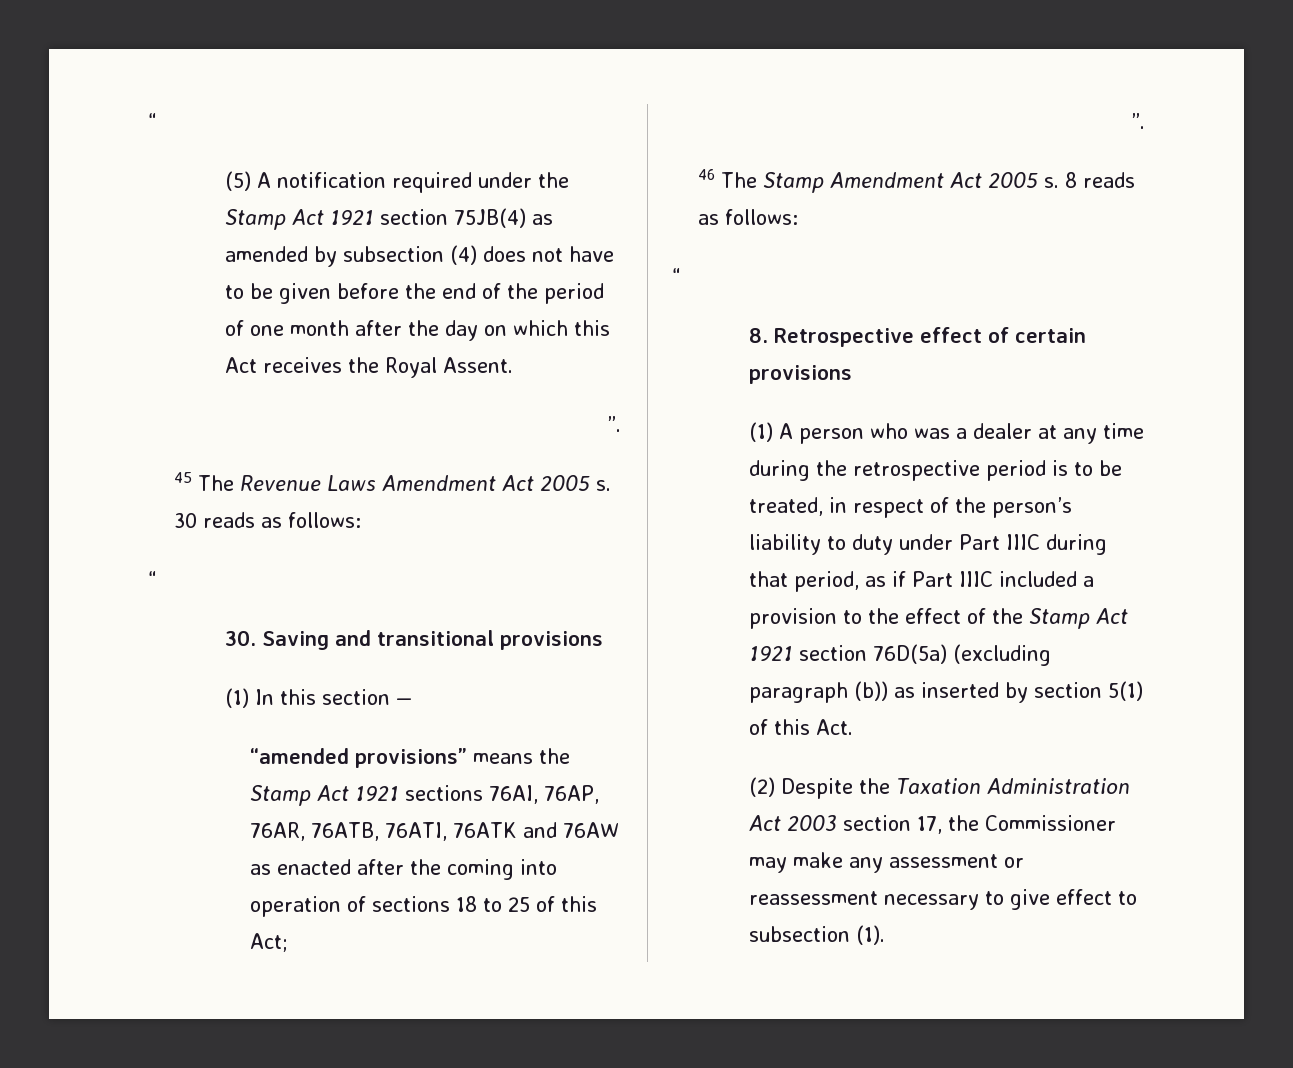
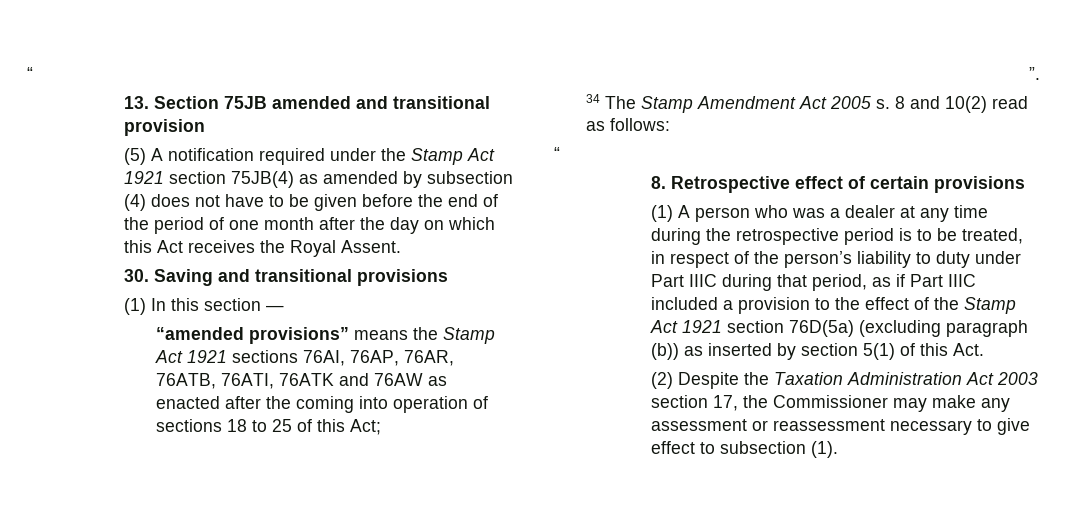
[148,113,156,129] “ -> [27,67,33,80] [123,96,490,109] [123,119,205,136] “ // 13. Section 75JB amended and transitional provision
[607,416,622,432] [173,472,611,491] [173,512,361,528] [148,571,156,587] // ”. // 45 The Revenue Laws Amendment Act 2005 s. 30 reads as follows: // “ -> (401, 246) none
[697,169,715,180] 46 -> [586,94,601,103] 34
[1082,172,1135,188] reads -> [910,96,1029,113] and 10(2) read

